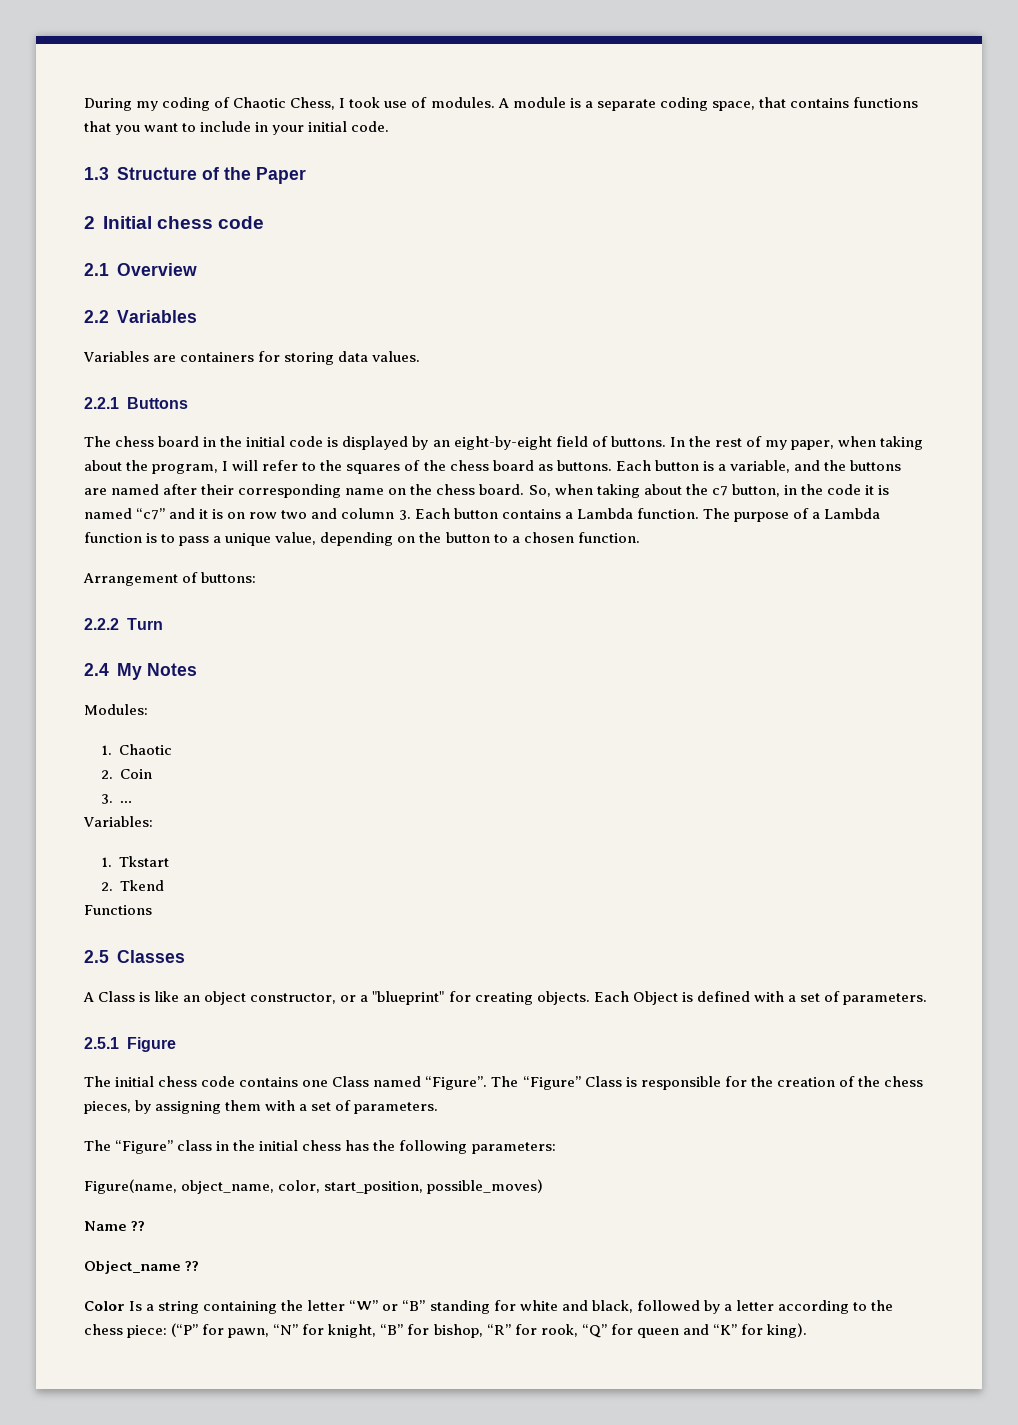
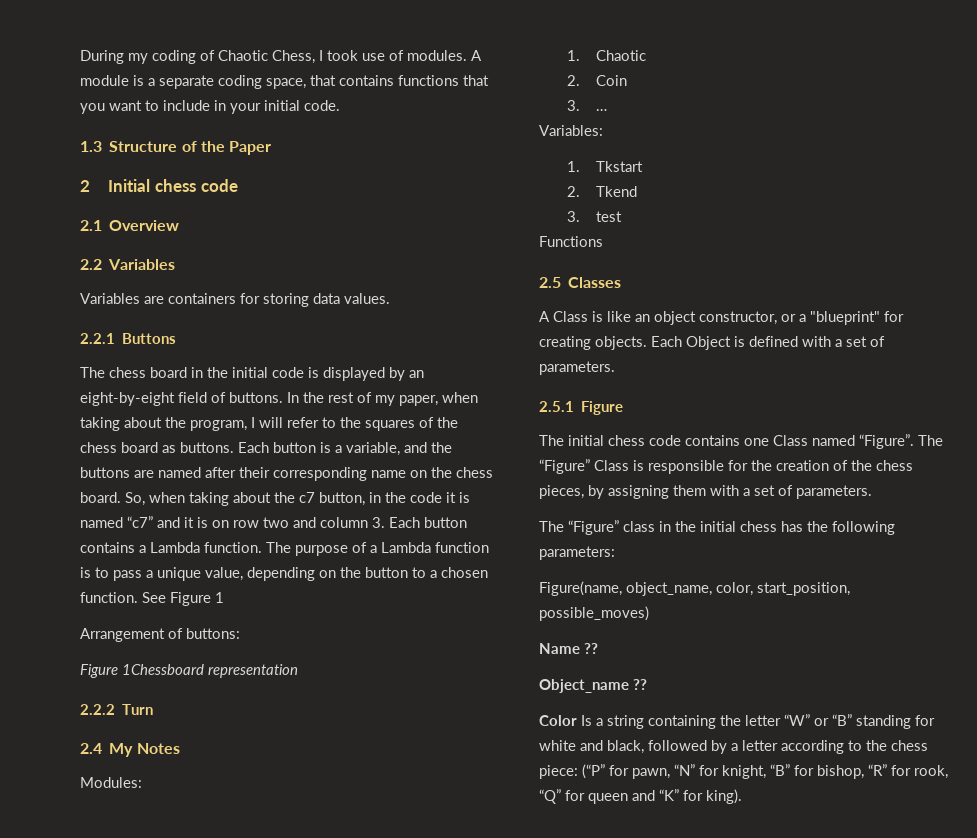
(640, 537) none -> [142,592,224,606] See Figure 1
(257, 577) none -> [80,664,298,678] // Figure 1Chessboard representation
(165, 885) none -> [567,211,622,222] // 3. test

